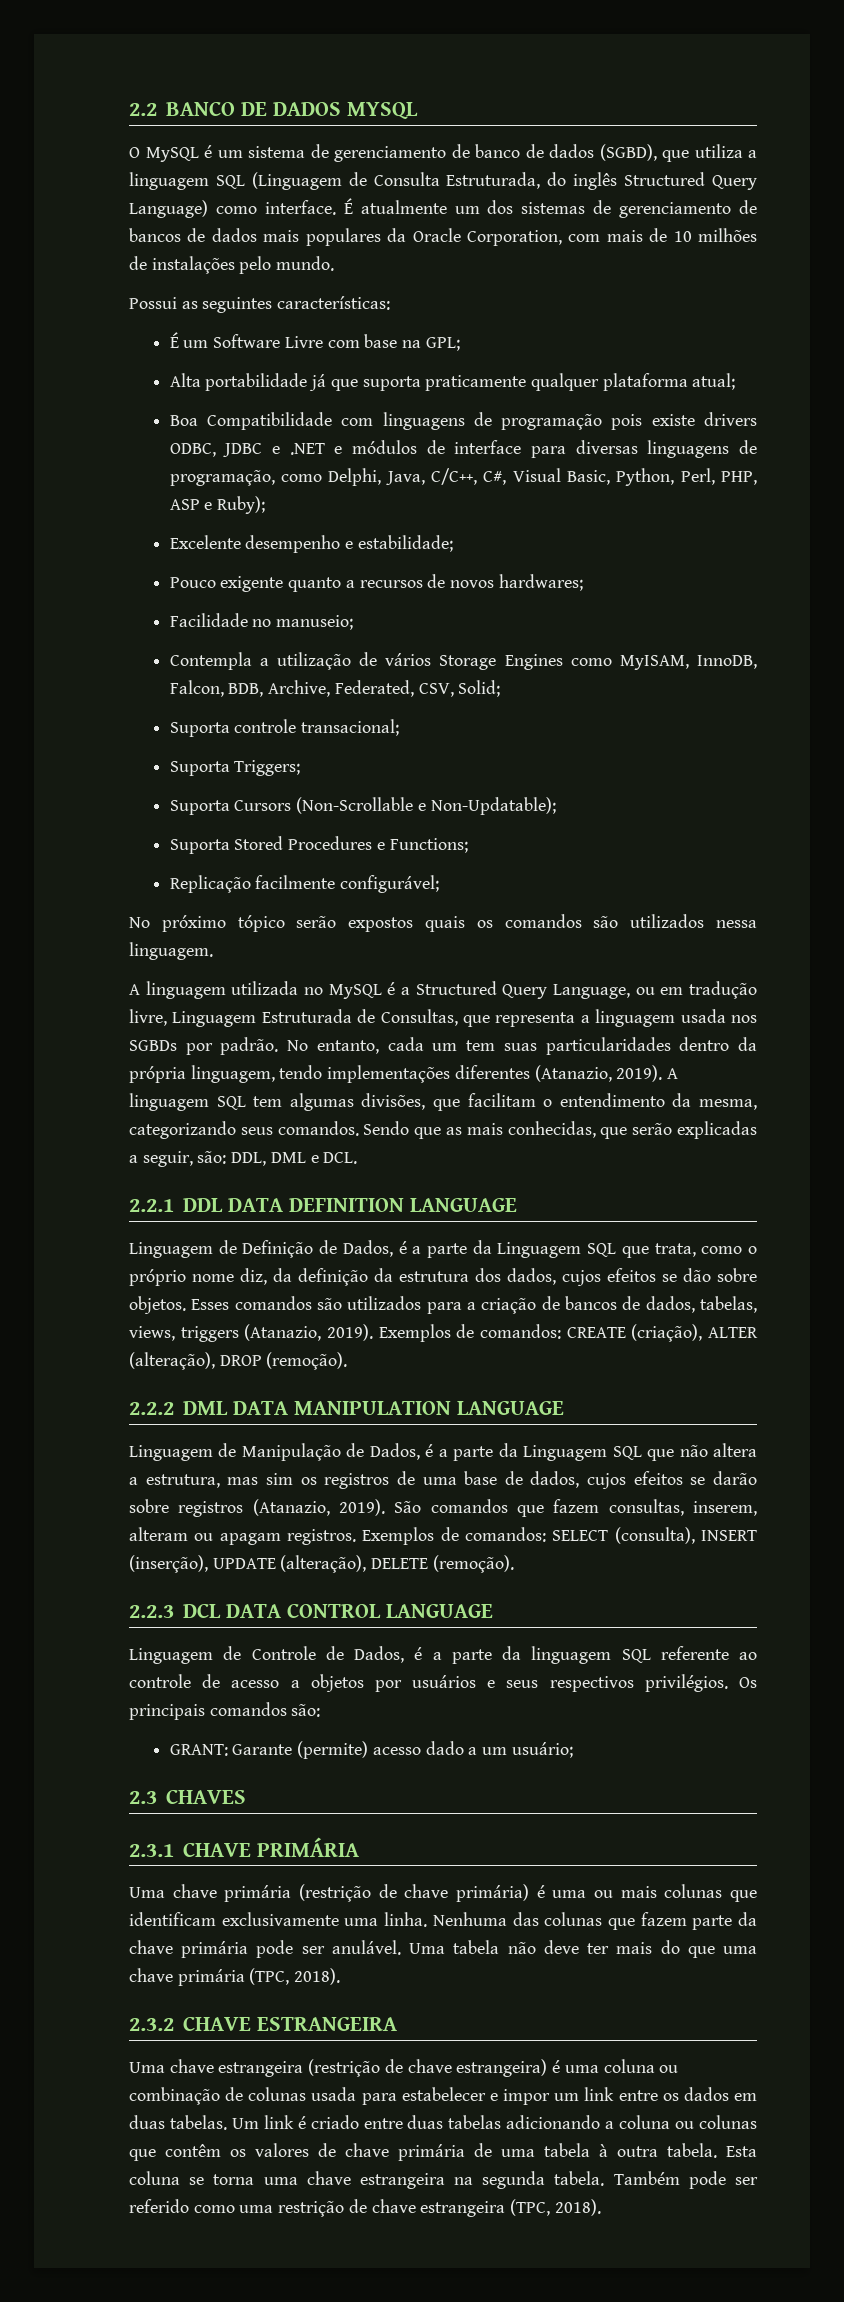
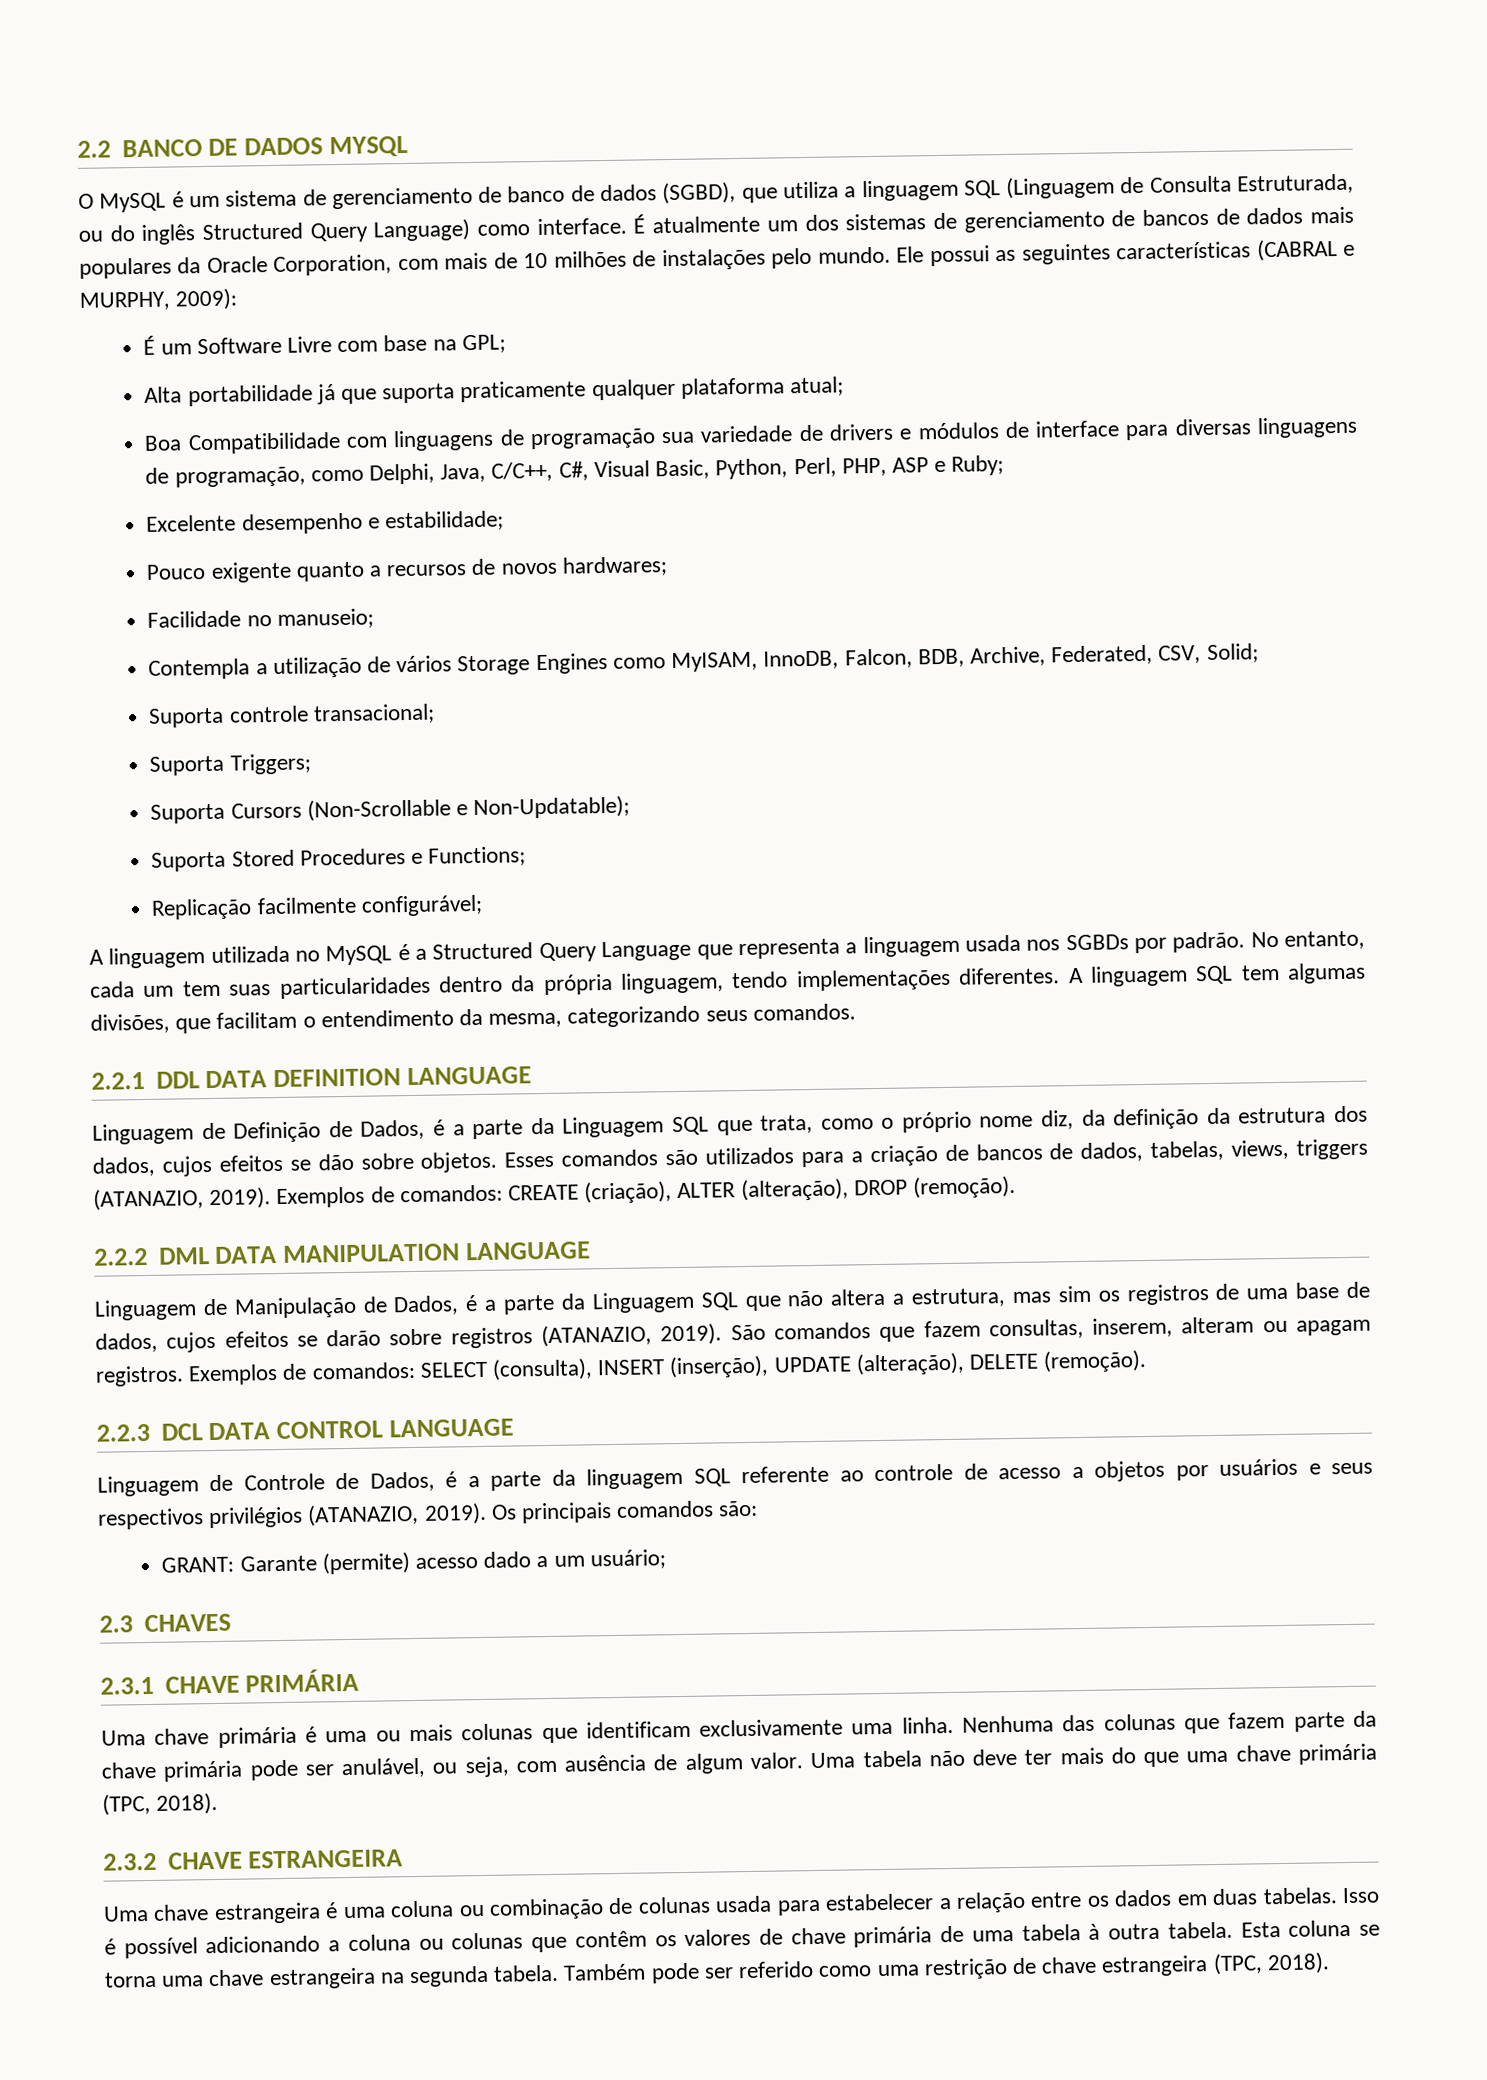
(541, 180) none -> [78,230,103,242] ou
[129,296,391,313] // Possui as seguintes características: -> [896,239,1355,267] [79,288,238,311] Ele possui as seguintes características (CABRAL e MURPHY, 2009):
[611,412,757,430] [169,443,325,457] pois existe drivers ODBC, JDBC e .NET -> [661,423,894,444] sua variedade de drivers
[217,496,266,514] Ruby); -> [951,455,1005,476] Ruby;
[129,914,757,932] [129,942,213,960] // No próximo tópico serão expostos quais os comandos são utilizados nessa linguagem. -> (483, 905) none
[553,981,757,999] [129,1009,458,1027] Language, ou em tradução livre, Linguagem Estruturada de Consultas, -> [601,940,692,962] Language
[454,1065,663,1082] diferentes (Atanazio, 2019). -> [958,967,1061,985] diferentes.
[363,1121,757,1139] [129,1151,358,1167] Sendo que as mais conhecidas, que serão explicadas a seguir, são: DDL, DML e DCL. -> (856, 1012) none
[244,1324,322,1341] (Atanazio, -> [93,1188,204,1211] (ATANAZIO,
[252,1499,330,1516] (Atanazio, -> [541,1324,653,1348] (ATANAZIO,
[644,1674,728,1692] privilégios. -> [208,1502,487,1529] privilégios (ATANAZIO, 2019).
[299,1884,529,1902] (restrição de chave primária) -> (297, 1737) none
[331,1940,401,1955] anulável. -> [341,1752,803,1779] anulável, ou seja, com ausência de algum valor.
[308,2059,548,2077] (restrição de chave estrangeira) -> (321, 1913) none
[489,2087,615,2105] e impor um link -> [938,1891,1027,1913] a relação
[231,2115,502,2129] Um link é criado entre duas tabelas -> [1341,1887,1380,1904] [104,1937,198,1959] Isso é possível

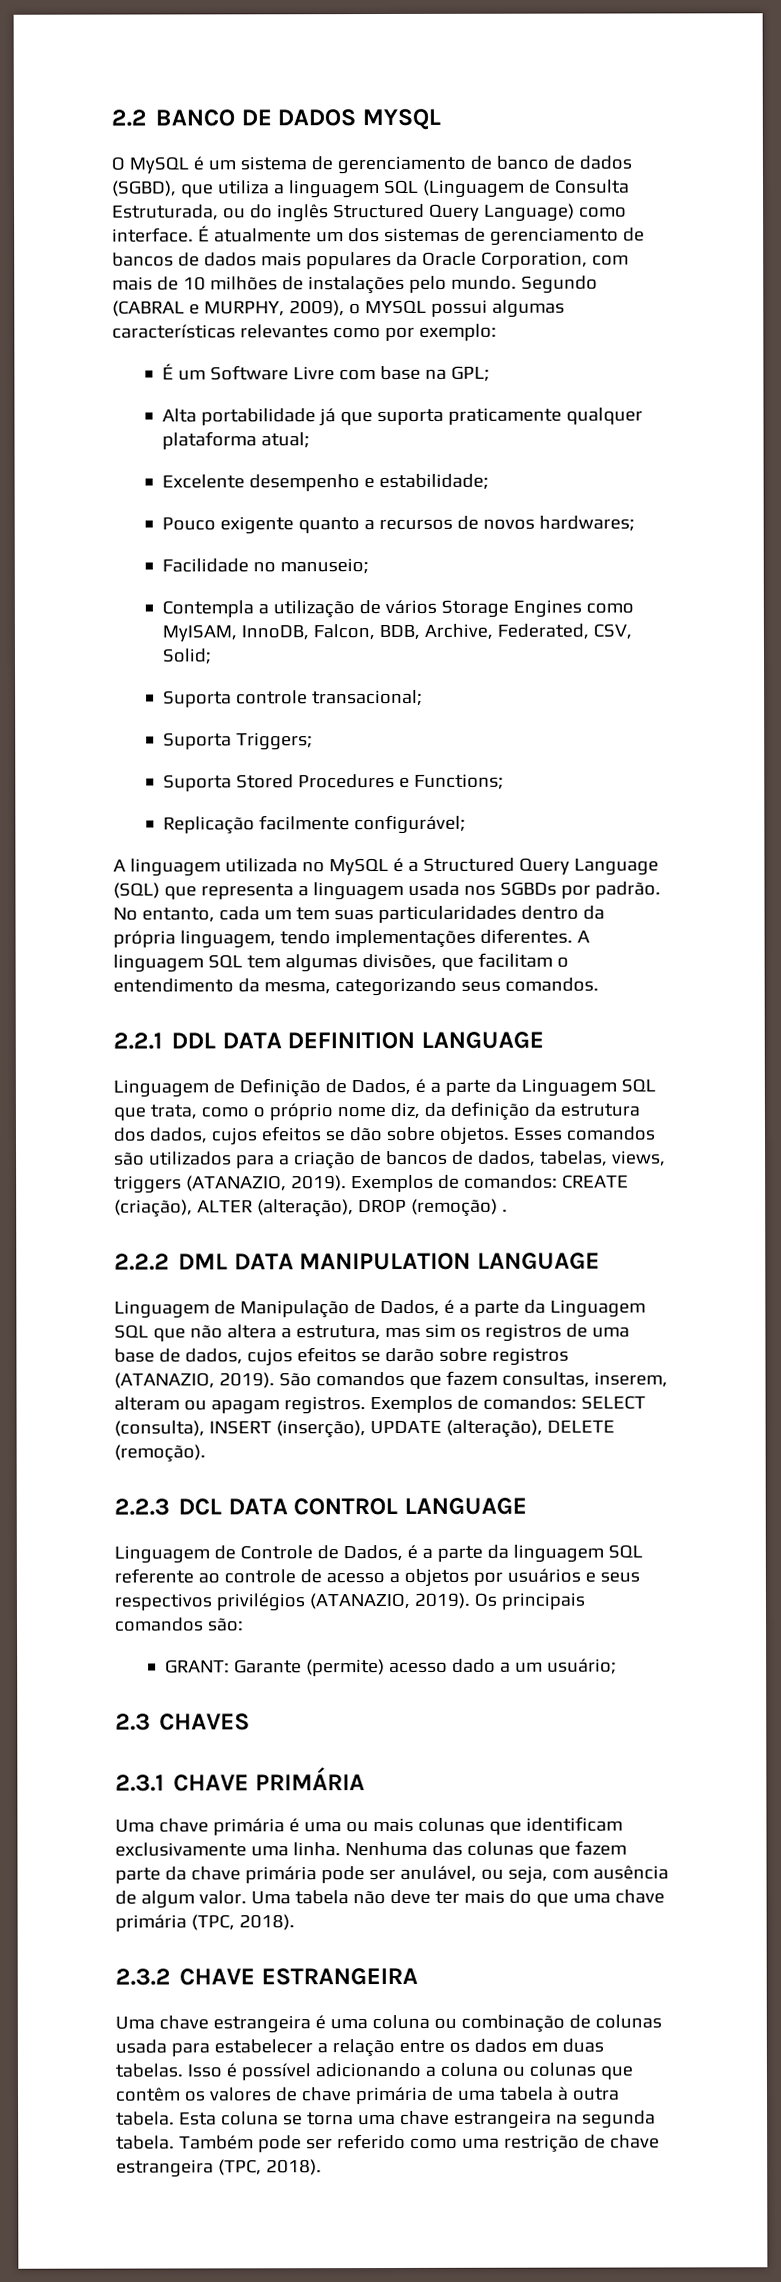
[896,239,1355,267] [79,288,238,311] Ele possui as seguintes características (CABRAL e MURPHY, 2009): -> [520,275,598,294] [112,299,565,318] [112,323,497,342] Segundo (CABRAL e MURPHY, 2009), o MYSQL possui algumas características relevantes como por exemplo:
[144,416,1359,455] [145,455,1005,488] // Boa Compatibilidade com linguagens de programação sua variedade de drivers e módulos de interface para diversas linguagens de programação, como Delphi, Java, C/C++, C#, Visual Basic, Python, Perl, PHP, ASP e Ruby; -> (311, 440) none
[150,795,631,824] // Suporta Cursors (Non-Scrollable e Non-Updatable); -> (314, 741) none
(692, 951) none -> [113,882,160,899] (SQL)
[913,1175,1017,1199] (remoção). -> [410,1198,508,1217] (remoção) .

